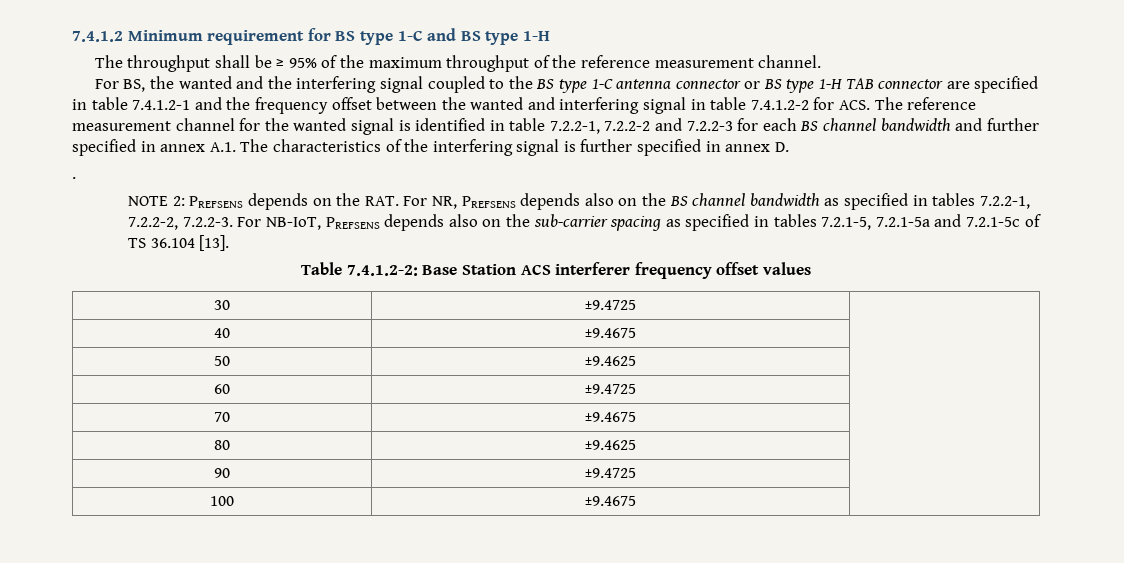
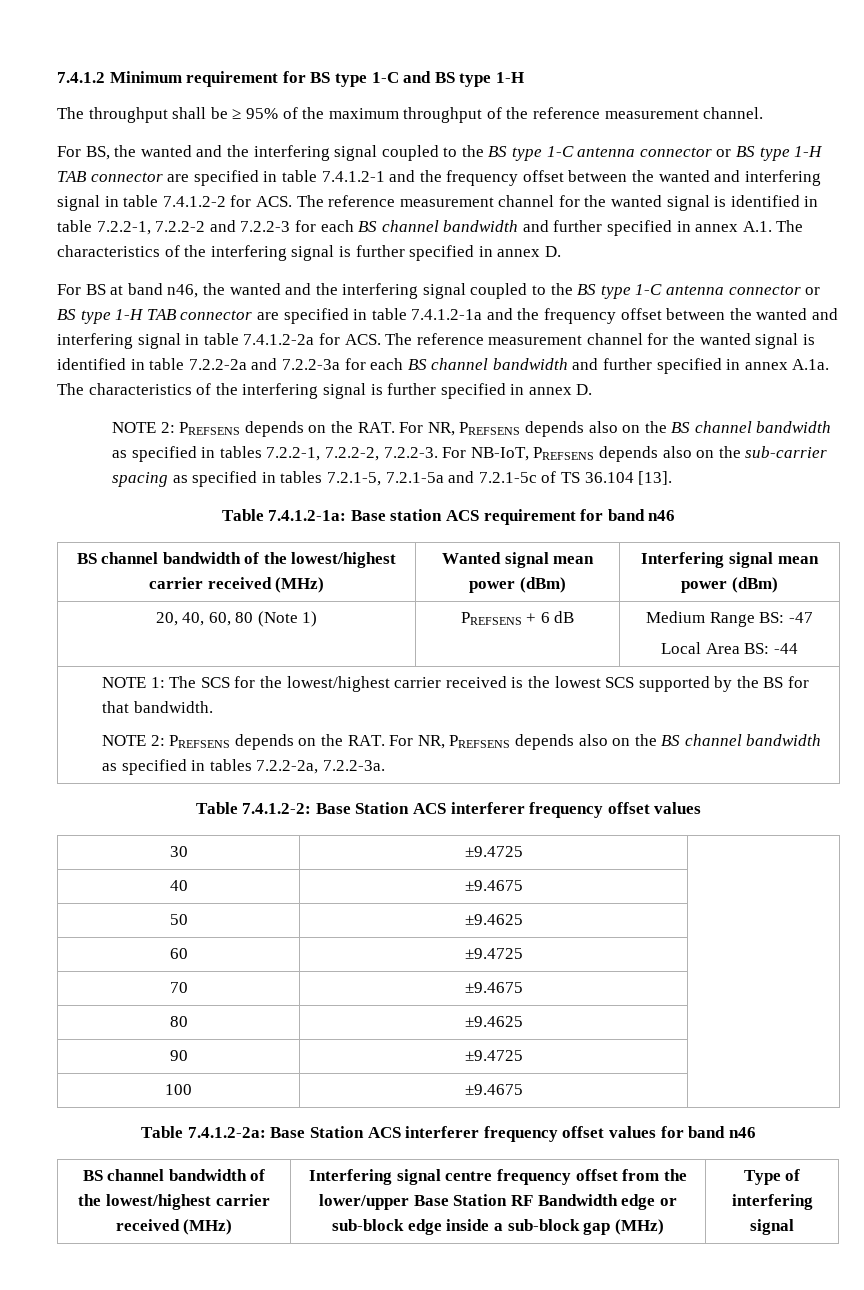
[72,177,76,179] . -> [57,283,821,299] [57,308,839,324] [57,333,815,349] [57,358,830,374] [57,383,593,399] For BS at band n46, the wanted and the interfering signal coupled to the BS type 1-C antenna connector or BS type 1-H TAB connector are specified in table 7.4.1.2-1a and the frequency offset between the wanted and interfering signal in table 7.4.1.2-2a for ACS. The reference measurement channel for the wanted signal is identified in table 7.2.2-2a and 7.2.2-3a for each BS channel bandwidth and further specified in annex A.1a. The characteristics of the interfering signal is further specified in annex D.
(230, 243) none -> [221,509,676,525] [76,552,397,568] [148,577,325,593] [441,552,595,568] [469,577,566,593] [641,552,819,568] [681,577,778,593] [155,611,318,627] [460,611,575,625] [646,611,813,627] [661,642,798,654] [102,676,810,692] [102,701,213,713] [102,734,822,750] [102,759,385,775] // Table 7.4.1.2-1a: Base station ACS requirement for band n46 // BS channel bandwidth of the lowest/highest carrier received (MHz) | Wanted signal mean power (dBm) | Interfering signal mean power (dBm) // 20, 40, 60, 80 (Note 1) | PREFSENS + 6 dB | Medium Range BS: -47 // Local Area BS: -44 // NOTE 1: The SCS for the lowest/highest carrier received is the lowest SCS supported by the BS for that bandwidth. // NOTE 2: PREFSENS depends on the RAT. For NR, PREFSENS depends also on the BS channel bandwidth as specified in tables 7.2.2-2a, 7.2.2-3a.
(636, 501) none -> [141,1126,756,1142] [82,1169,266,1181] [78,1194,270,1210] [115,1219,233,1235] [309,1169,687,1185] [319,1194,677,1210] [332,1219,664,1235] [743,1169,801,1185] [731,1194,813,1210] [750,1219,794,1235] // Table 7.4.1.2-2a: Base Station ACS interferer frequency offset values for band n46 // BS channel bandwidth of the lowest/highest carrier received (MHz) | Interfering signal centre frequency offset from the lower/upper Base Station RF Bandwidth edge or sub-block edge inside a sub-block gap (MHz) | Type of interfering signal

